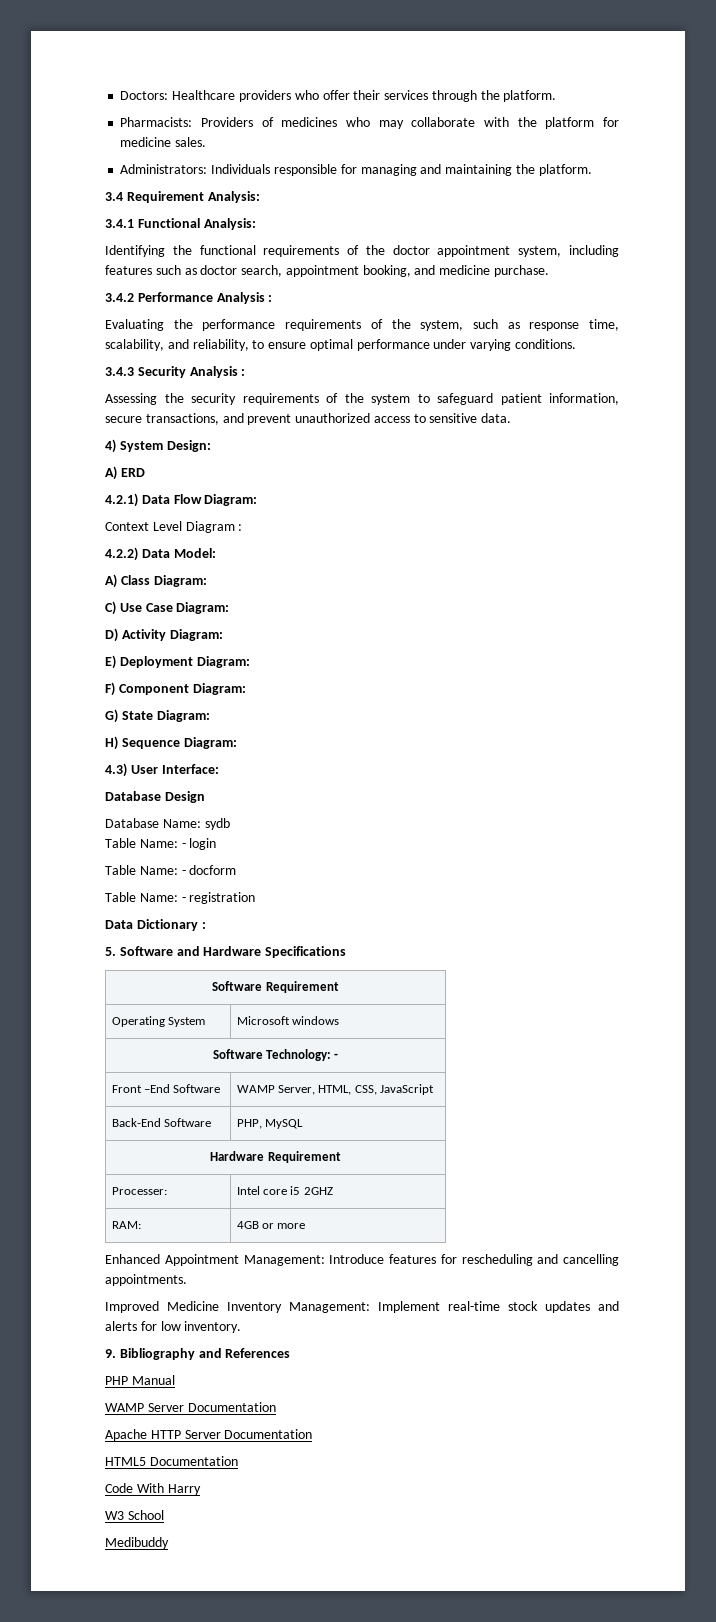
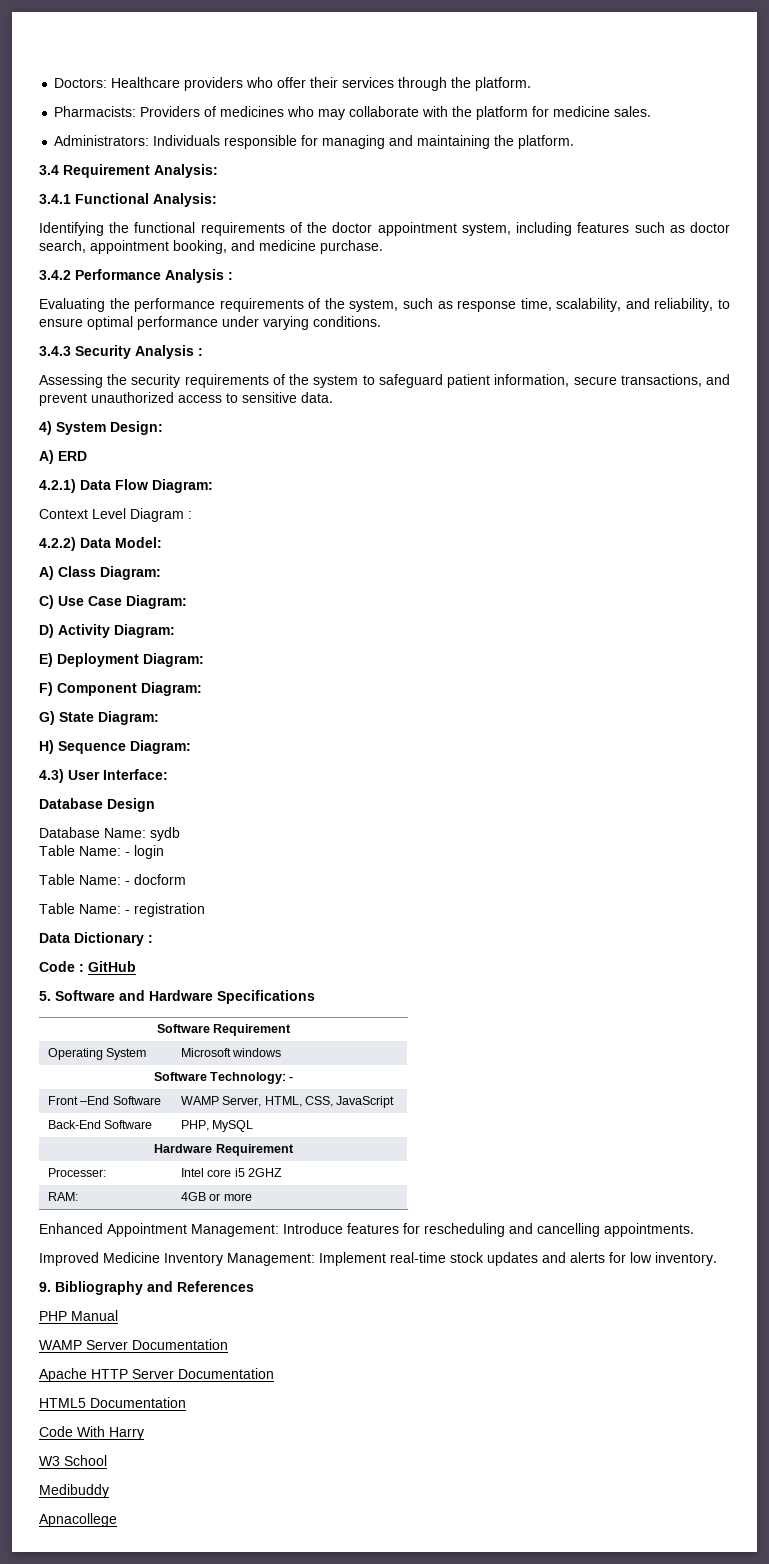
(206, 925) none -> [39,961,136,972] // Code : GitHub
(169, 1543) none -> [39,1513,117,1527] // Apnacollege

